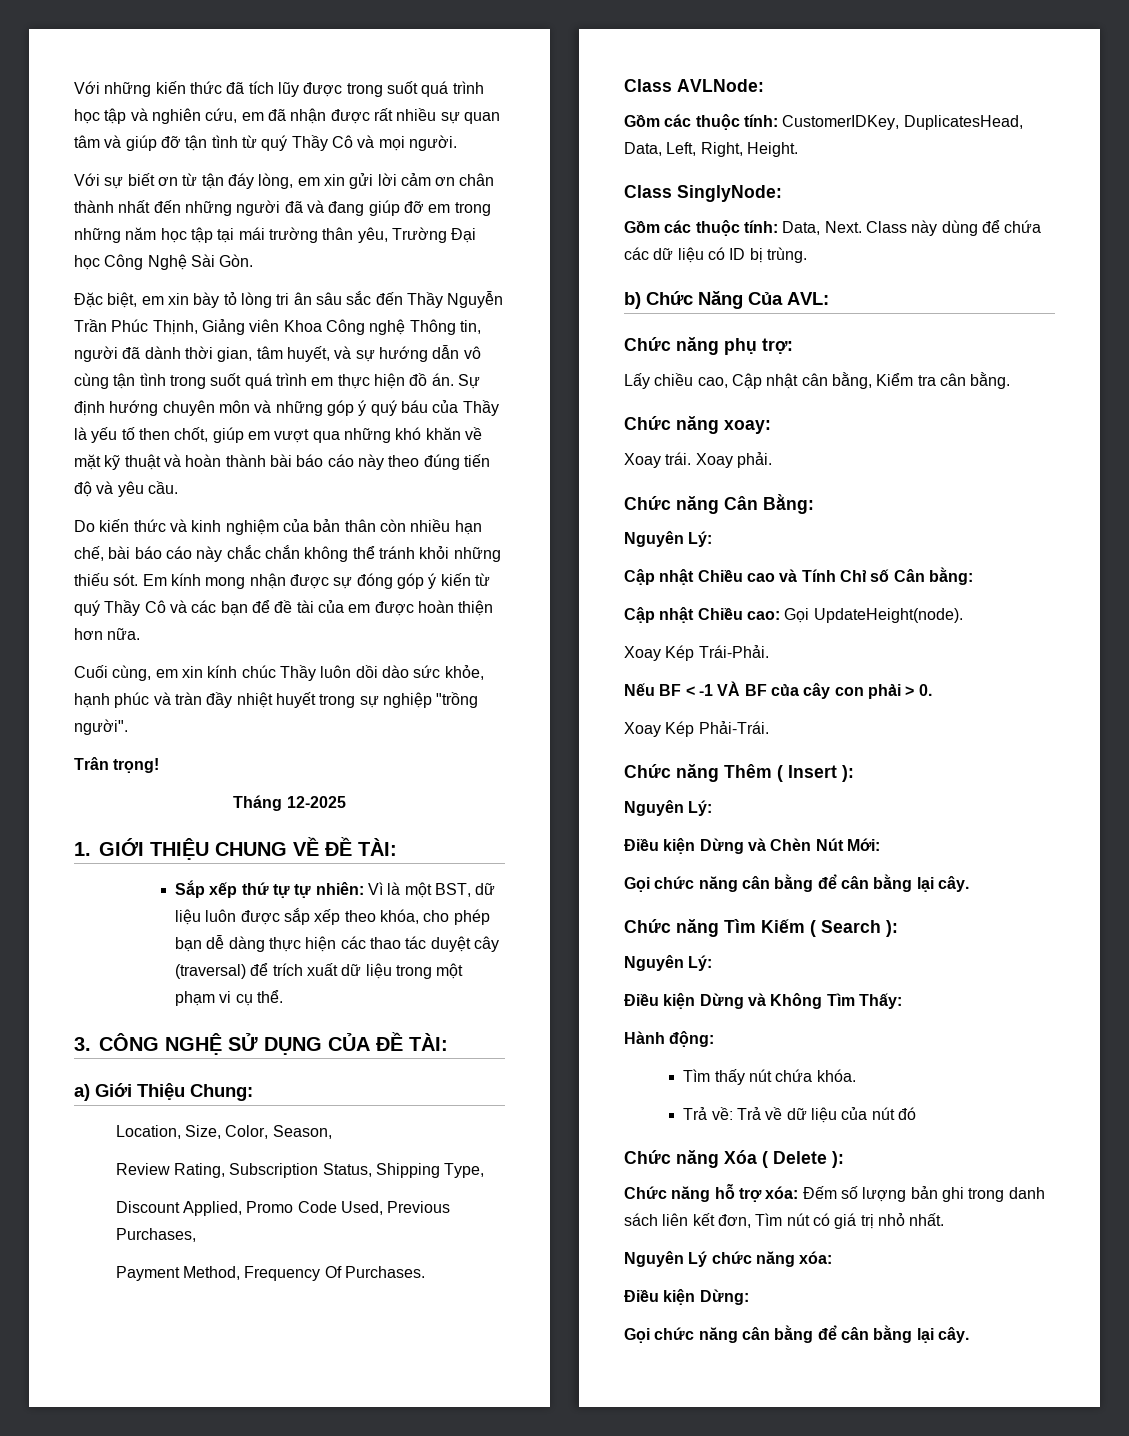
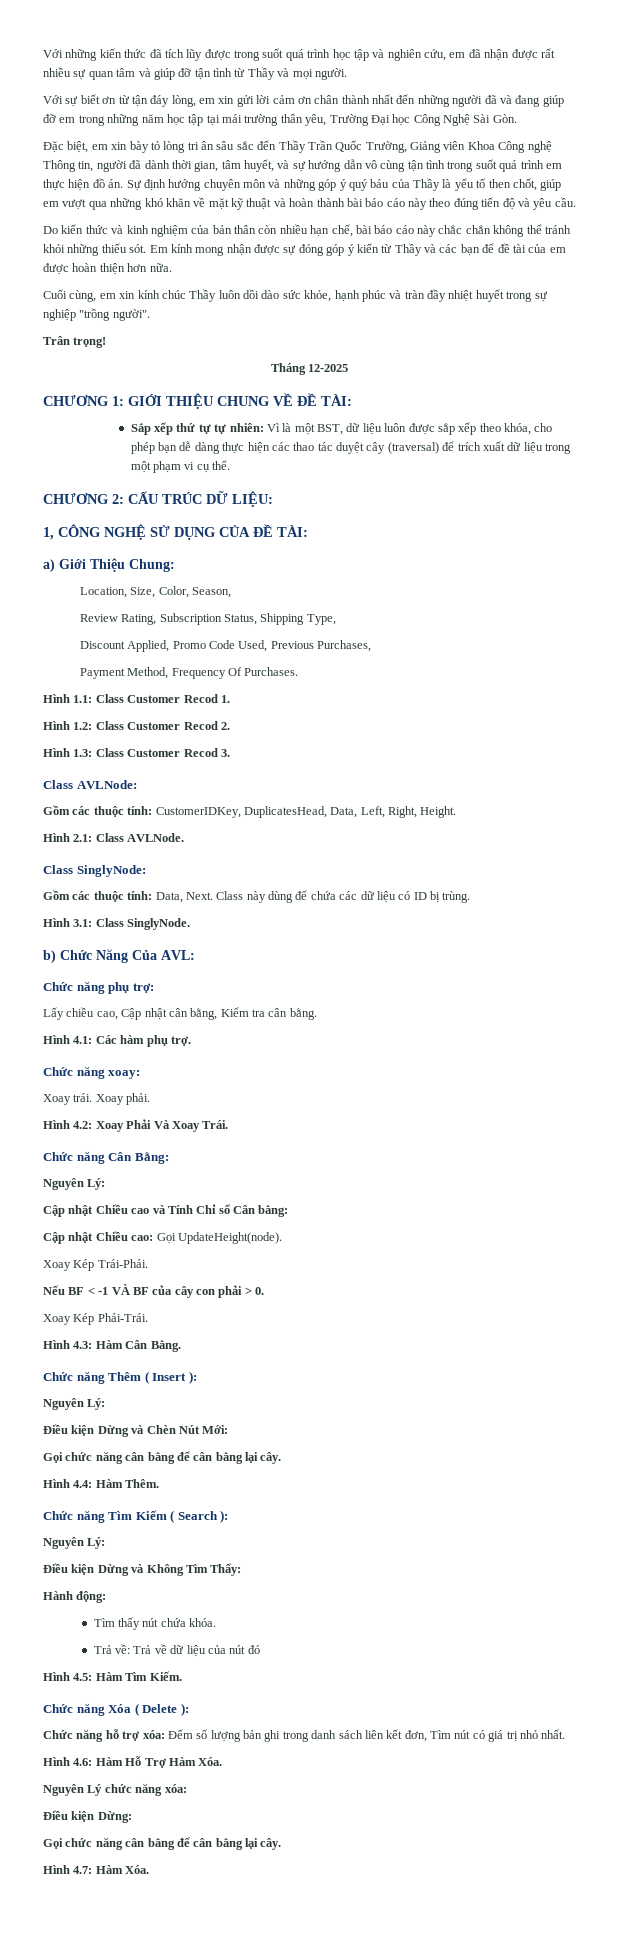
[261,135,353,151] quý Thầy Cô -> [247,67,275,80] Thầy
[447,291,504,308] [74,319,198,335] Nguyễn Trần Phúc Thịnh, -> [307,140,407,153] Trần Quốc Trường,
[74,600,166,616] quý Thầy Cô -> [394,243,422,256] Thầy
[74,842,91,856] 1. -> [43,395,124,406] CHƯƠNG 1:
[74,1037,91,1051] 3. -> [43,491,273,507] [43,527,54,540] CHƯƠNG 2: CẤU TRÚC DỮ LIỆU: // 1,
(426, 1272) none -> [43,694,230,703] [43,721,230,730] [43,748,230,757] // Hình 1.1: Class Customer Recod 1. // Hình 1.2: Class Customer Recod 2. // Hình 1.3: Class Customer Recod 3.
(798, 149) none -> [43,833,185,842] // Hình 2.1: Class AVLNode.
(807, 255) none -> [43,918,191,930] // Hình 3.1: Class SinglyNode.
(1011, 380) none -> [43,1035,191,1047] // Hình 4.1: Các hàm phụ trợ.
(772, 460) none -> [43,1119,229,1132] // Hình 4.2: Xoay Phải Và Xoay Trái.
(769, 727) none -> [43,1340,181,1352] // Hình 4.3: Hàm Cân Bằng.
(969, 884) none -> [43,1479,160,1488] // Hình 4.4: Hàm Thêm.
(916, 1113) none -> [43,1671,182,1681] // Hình 4.5: Hàm Tìm Kiếm.
(945, 1219) none -> [43,1756,223,1768] // Hình 4.6: Hàm Hỗ Trợ Hàm Xóa.
(969, 1335) none -> [43,1865,150,1874] // Hình 4.7: Hàm Xóa.

